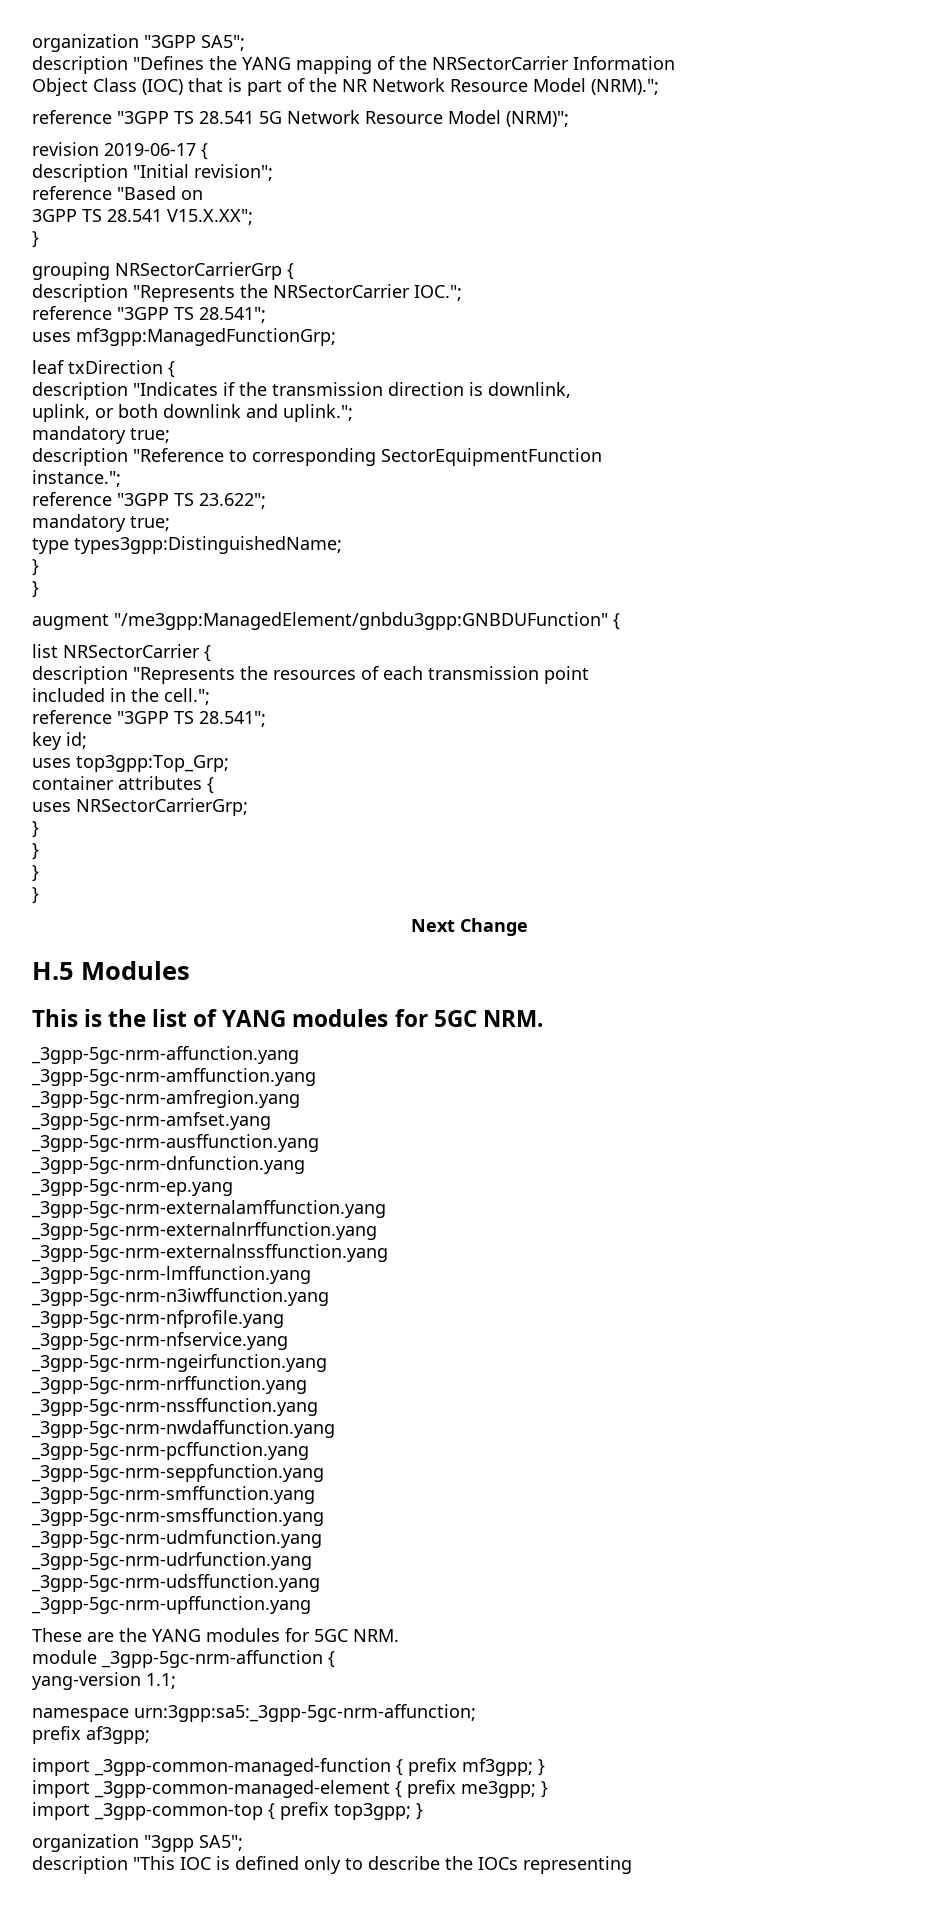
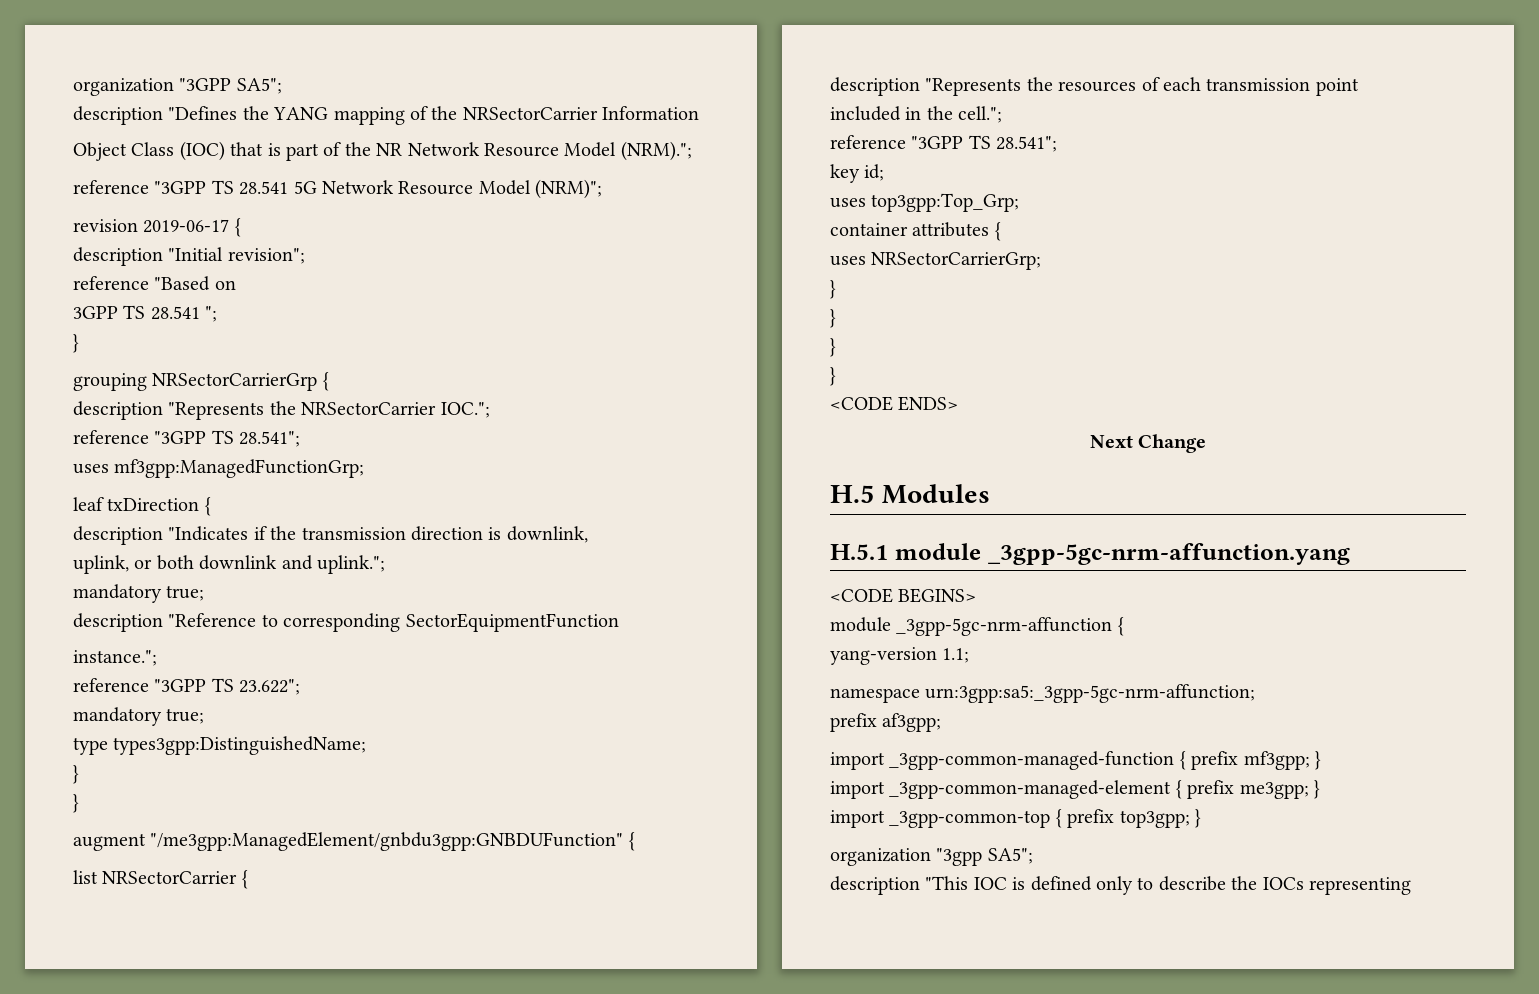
[167,209,253,225] V15.X.XX"; -> [205,306,218,322] ";
(39, 895) none -> [830,396,959,411] // <CODE ENDS>
[32,1009,543,1027] [31,1046,299,1064] [31,1068,316,1086] [31,1090,300,1108] [31,1112,271,1130] [31,1134,319,1152] [31,1156,305,1174] [31,1179,233,1196] [31,1200,386,1218] [31,1222,377,1240] [31,1244,388,1262] [31,1266,311,1284] [31,1288,329,1306] [31,1310,284,1328] [31,1332,288,1350] [31,1354,327,1372] [31,1376,307,1394] [31,1398,318,1416] [31,1420,335,1438] [31,1442,309,1460] [31,1464,324,1482] [31,1486,315,1504] [31,1508,324,1526] [31,1530,322,1548] [31,1552,312,1570] [31,1574,320,1592] [31,1596,311,1614] [32,1628,399,1642] This is the list of YANG modules for 5GC NRM. // _3gpp-5gc-nrm-affunction.yang // _3gpp-5gc-nrm-amffunction.yang // _3gpp-5gc-nrm-amfregion.yang // _3gpp-5gc-nrm-amfset.yang // _3gpp-5gc-nrm-ausffunction.yang // _3gpp-5gc-nrm-dnfunction.yang // _3gpp-5gc-nrm-ep.yang // _3gpp-5gc-nrm-externalamffunction.yang // _3gpp-5gc-nrm-externalnrffunction.yang // _3gpp-5gc-nrm-externalnssffunction.yang // _3gpp-5gc-nrm-lmffunction.yang // _3gpp-5gc-nrm-n3iwffunction.yang // _3gpp-5gc-nrm-nfprofile.yang // _3gpp-5gc-nrm-nfservice.yang // _3gpp-5gc-nrm-ngeirfunction.yang // _3gpp-5gc-nrm-nrffunction.yang // _3gpp-5gc-nrm-nssffunction.yang // _3gpp-5gc-nrm-nwdaffunction.yang // _3gpp-5gc-nrm-pcffunction.yang // _3gpp-5gc-nrm-seppfunction.yang // _3gpp-5gc-nrm-smffunction.yang // _3gpp-5gc-nrm-smsffunction.yang // _3gpp-5gc-nrm-udmfunction.yang // _3gpp-5gc-nrm-udrfunction.yang // _3gpp-5gc-nrm-udsffunction.yang // _3gpp-5gc-nrm-upffunction.yang // These are the YANG modules for 5GC NRM. -> [830,543,1350,565] [830,588,977,603] H.5.1 module _3gpp-5gc-nrm-affunction.yang // <CODE BEGINS>

